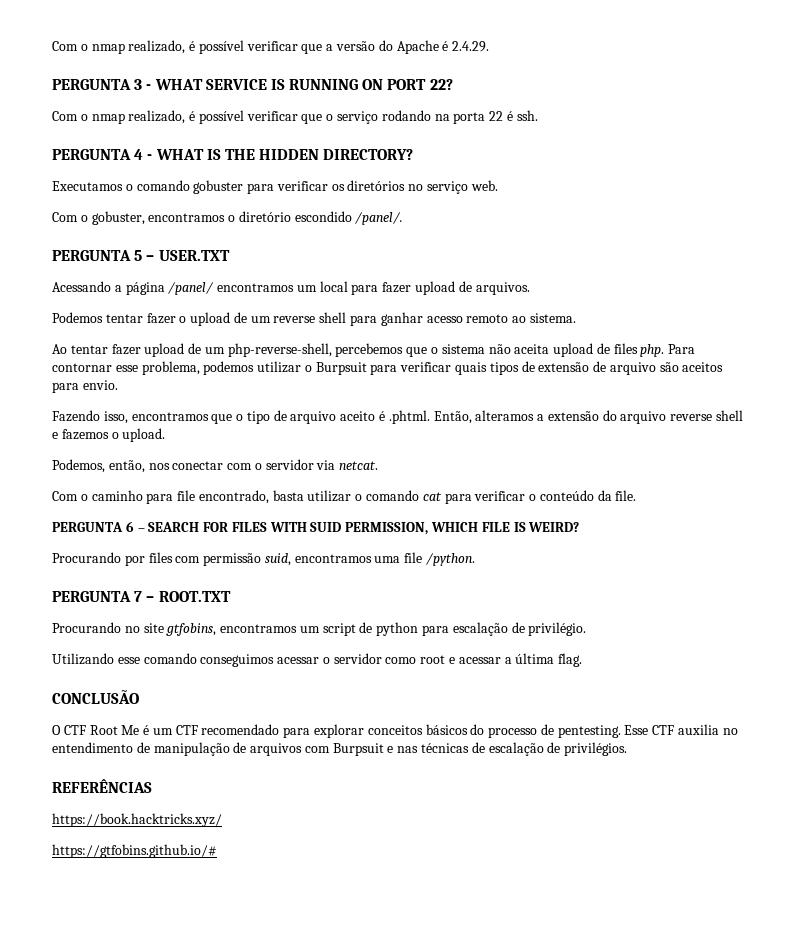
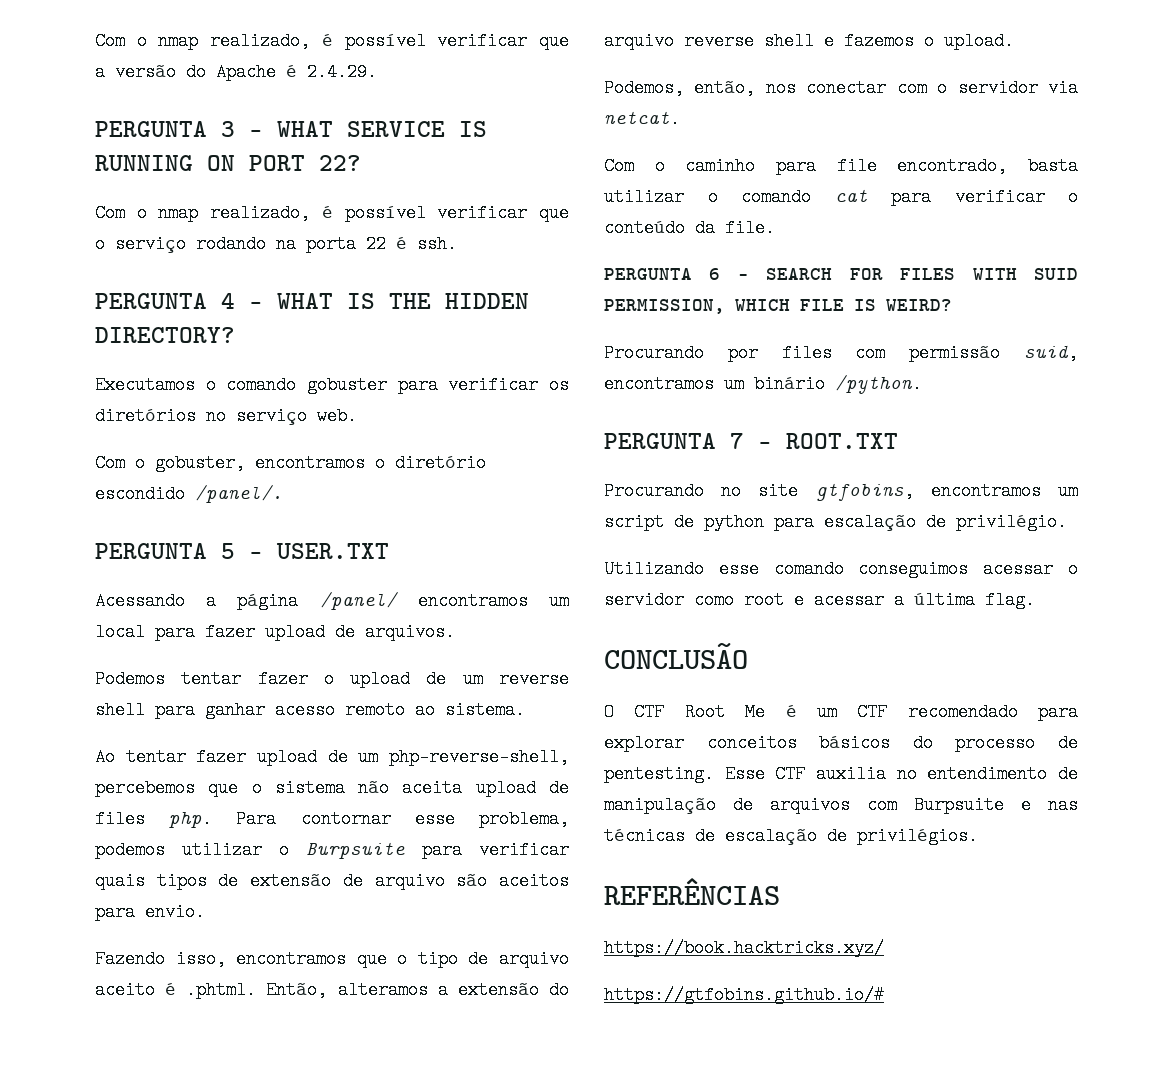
[315,362,367,375] Burpsuit -> [306,841,405,859] Burpsuite
[374,552,423,563] uma file -> [724,375,825,393] um binário
[332,743,384,756] Burpsuit -> [914,796,1004,814] Burpsuite

